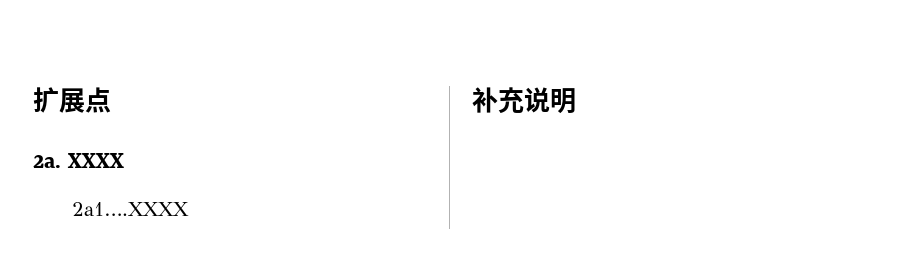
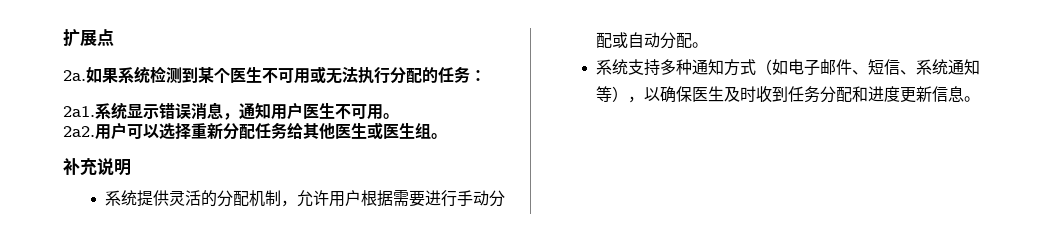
[66,153,124,168] [71,202,189,216] [472,87,576,114] XXXX // 2a1….XXXX // 补充说明 -> [86,66,486,84] [63,102,399,120] [63,122,447,140] [63,158,131,176] [105,190,506,207] [596,32,709,49] [596,59,981,76] [596,86,981,103] 如果系统检测到某个医生不可用或无法执行分配的任务： // 2a1.系统显示错误消息，通知用户医生不可用。 // 2a2.用户可以选择重新分配任务给其他医生或医生组。 // 补充说明 // 系统提供灵活的分配机制，允许用户根据需要进行手动分配或自动分配。 // 系统支持多种通知方式（如电子邮件、短信、系统通知等），以确保医生及时收到任务分配和进度更新信息。

